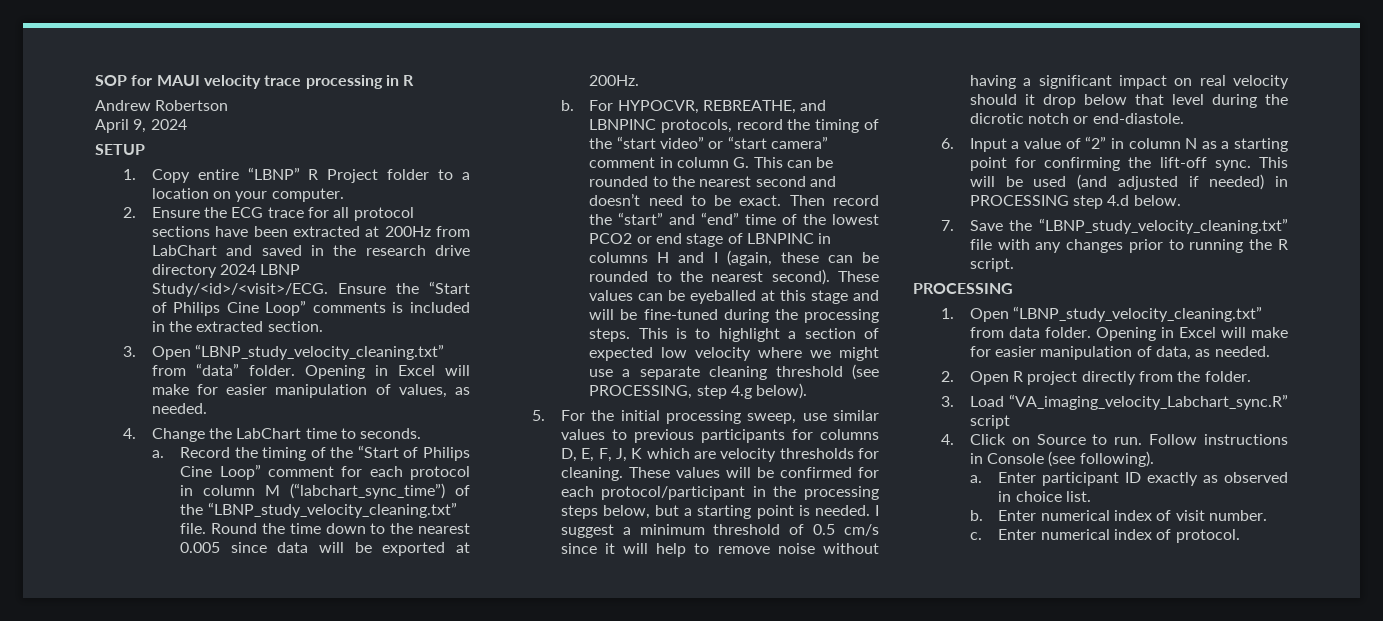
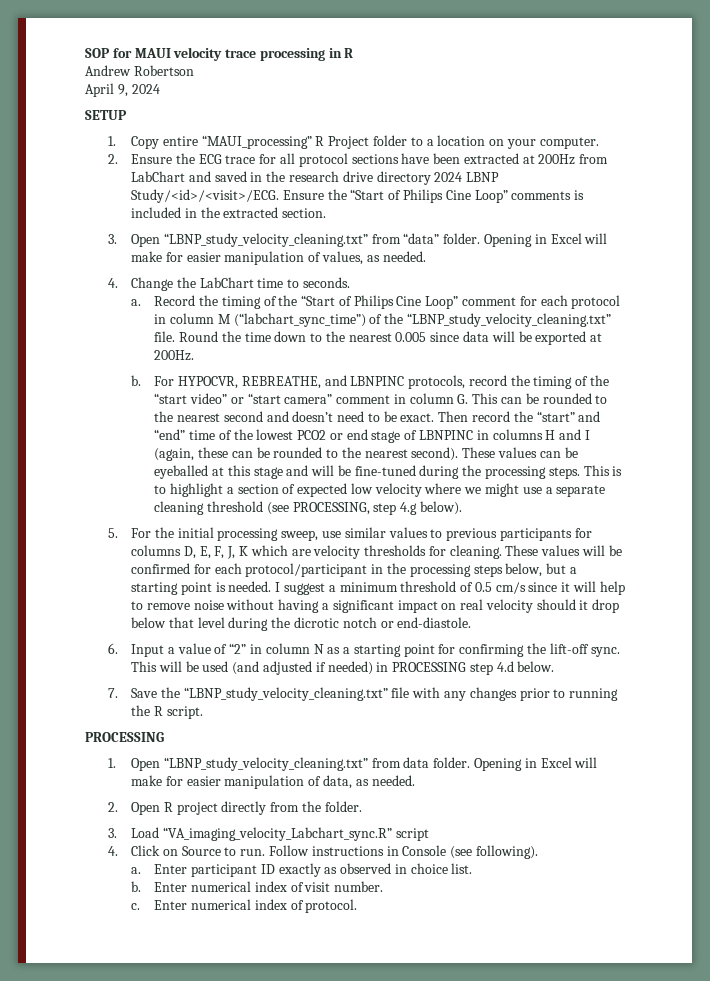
[247,167,300,180] “LBNP” -> [201,135,312,149] “MAUI_processing”

